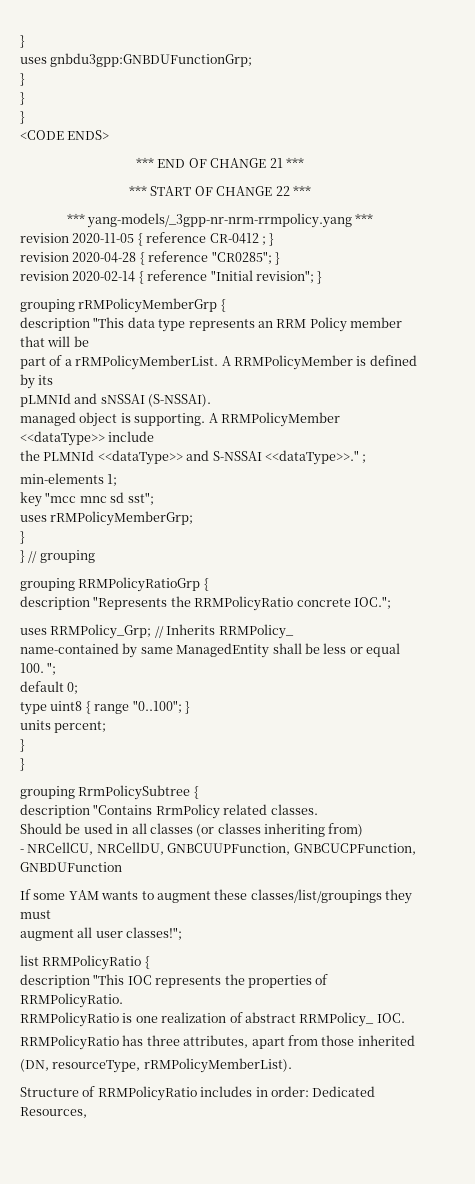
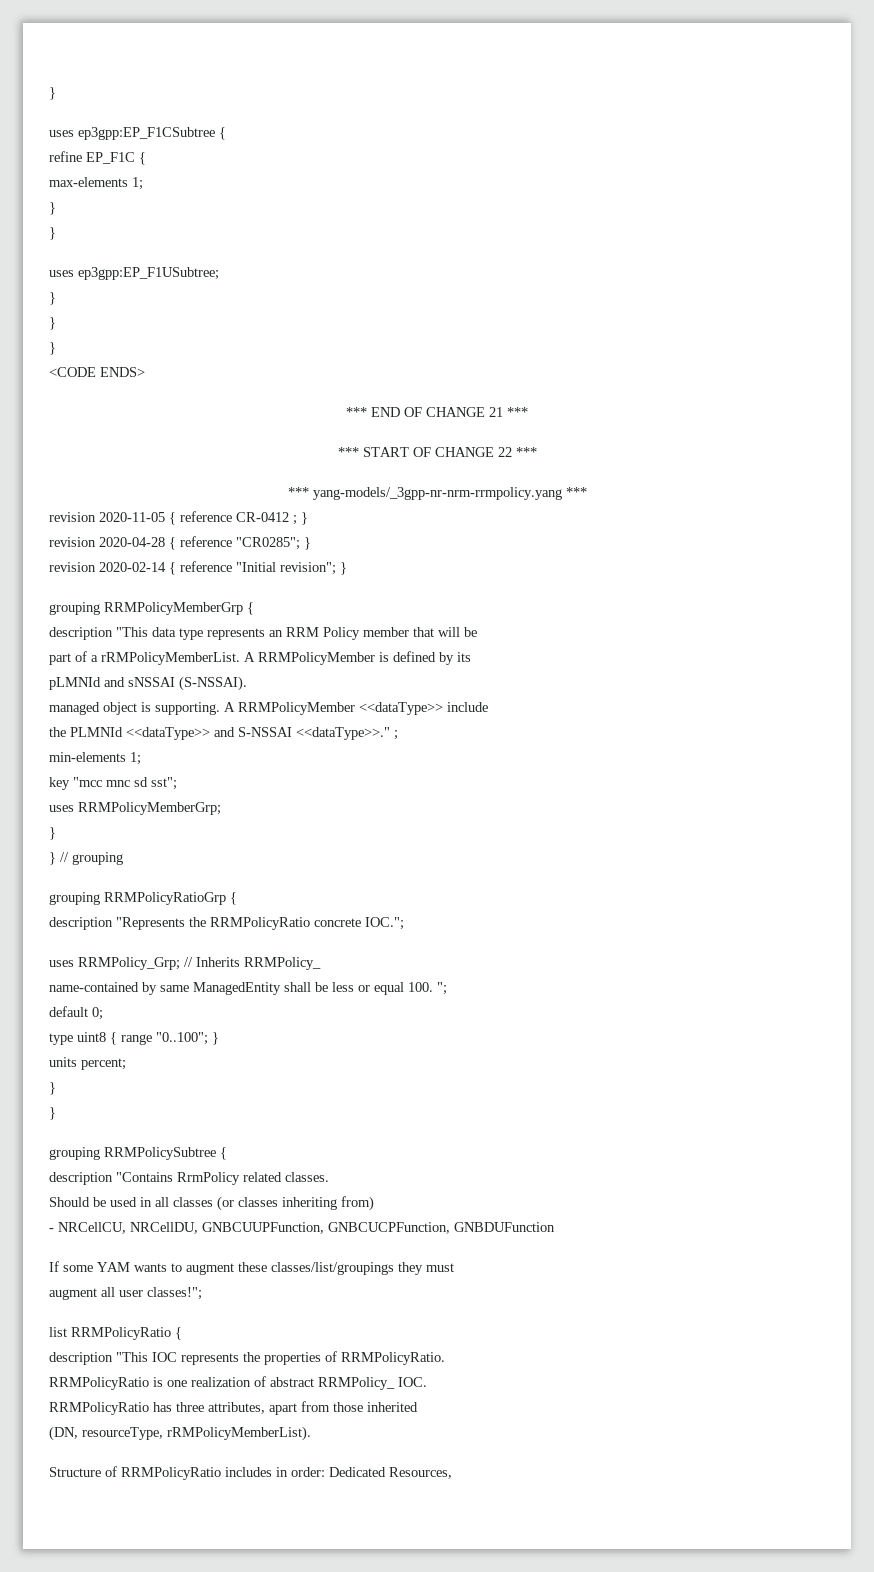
[20,35,25,48] [20,53,253,67] } // uses gnbdu3gpp:GNBDUFunctionGrp; -> [49,87,56,100] [49,127,226,140] [49,151,146,165] [49,177,143,190] [49,202,56,215] [49,227,56,240] [49,267,219,280] } // uses ep3gpp:EP_F1CSubtree { // refine EP_F1C { // max-elements 1; // } // } // uses ep3gpp:EP_F1USubtree;
[78,298,218,313] rRMPolicyMemberGrp -> [104,602,243,615] RRMPolicyMemberGrp
[50,511,194,526] rRMPolicyMemberGrp; -> [78,802,221,815] RRMPolicyMemberGrp;
[78,785,191,800] RrmPolicySubtree -> [104,1147,216,1160] RRMPolicySubtree

